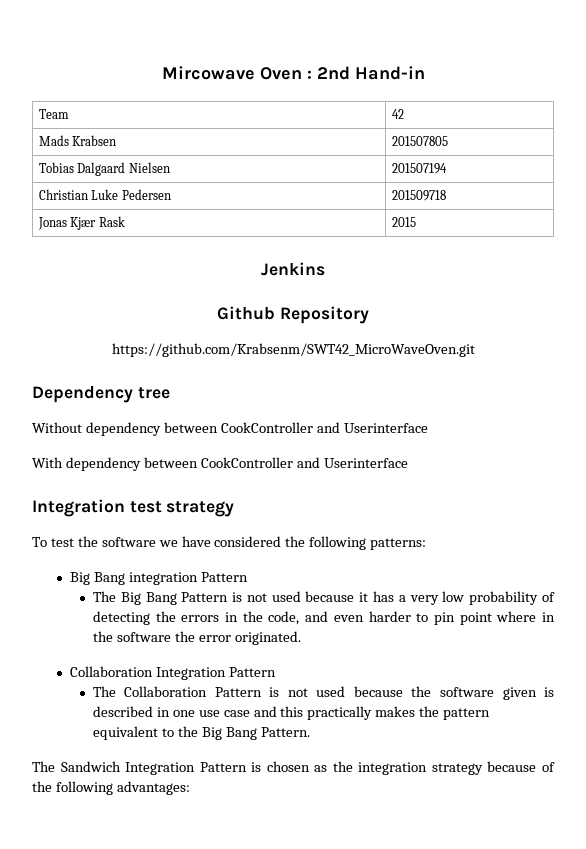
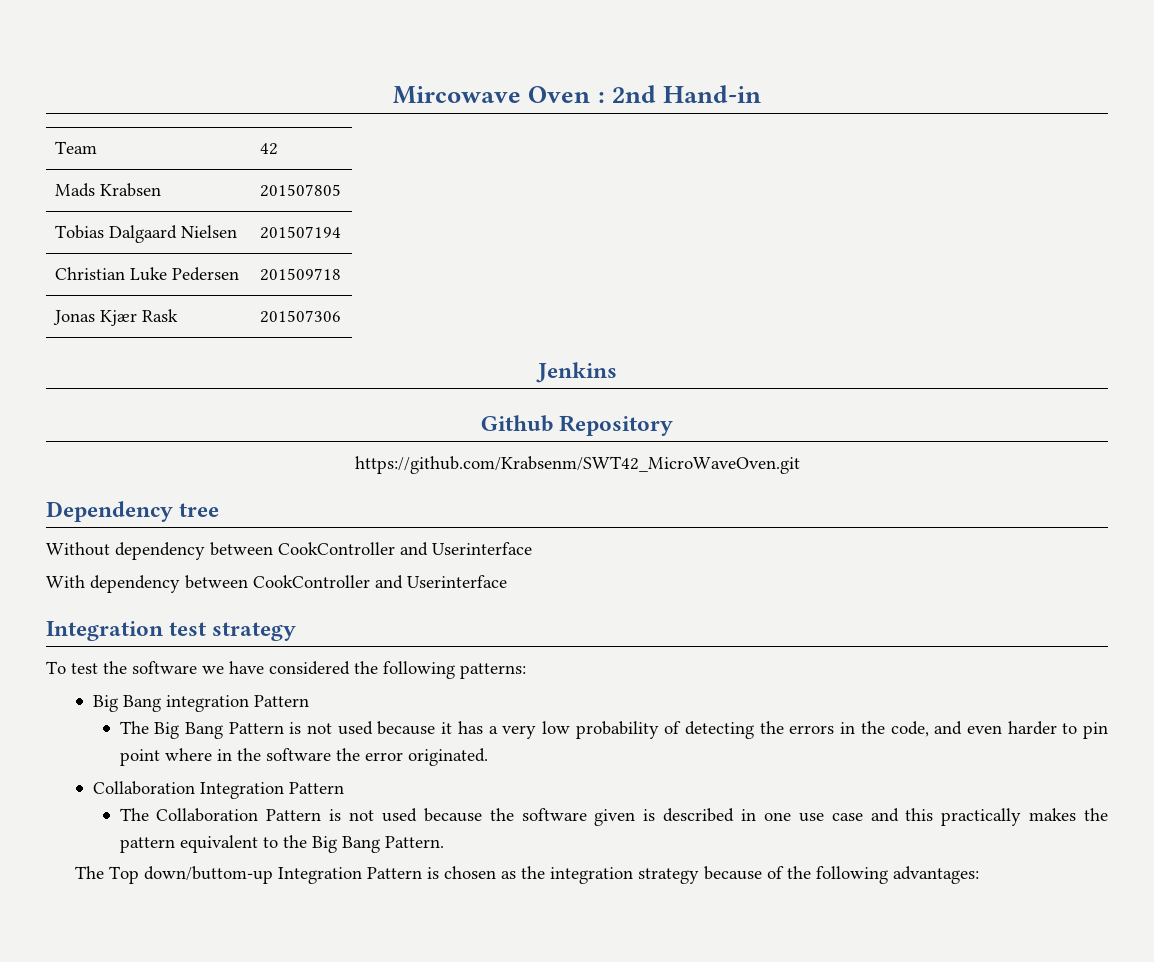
[391,217,416,227] 2015 -> [259,310,341,323] 201507306
[60,761,121,772] Sandwich -> [109,866,274,884] Top down/buttom-up

